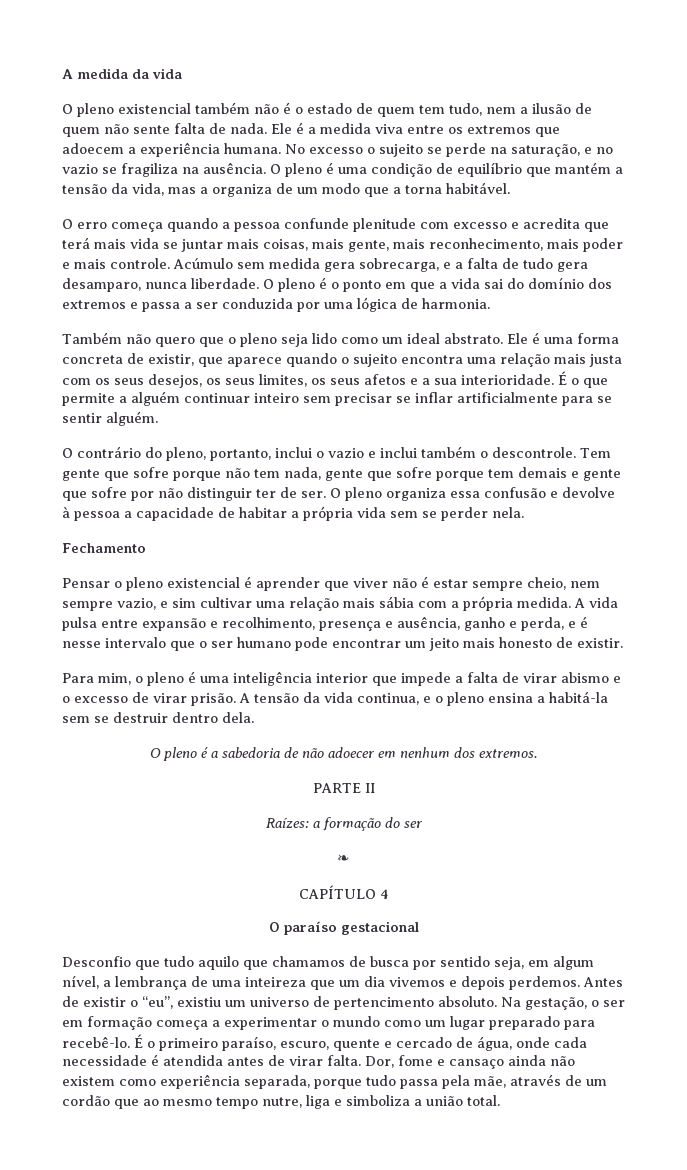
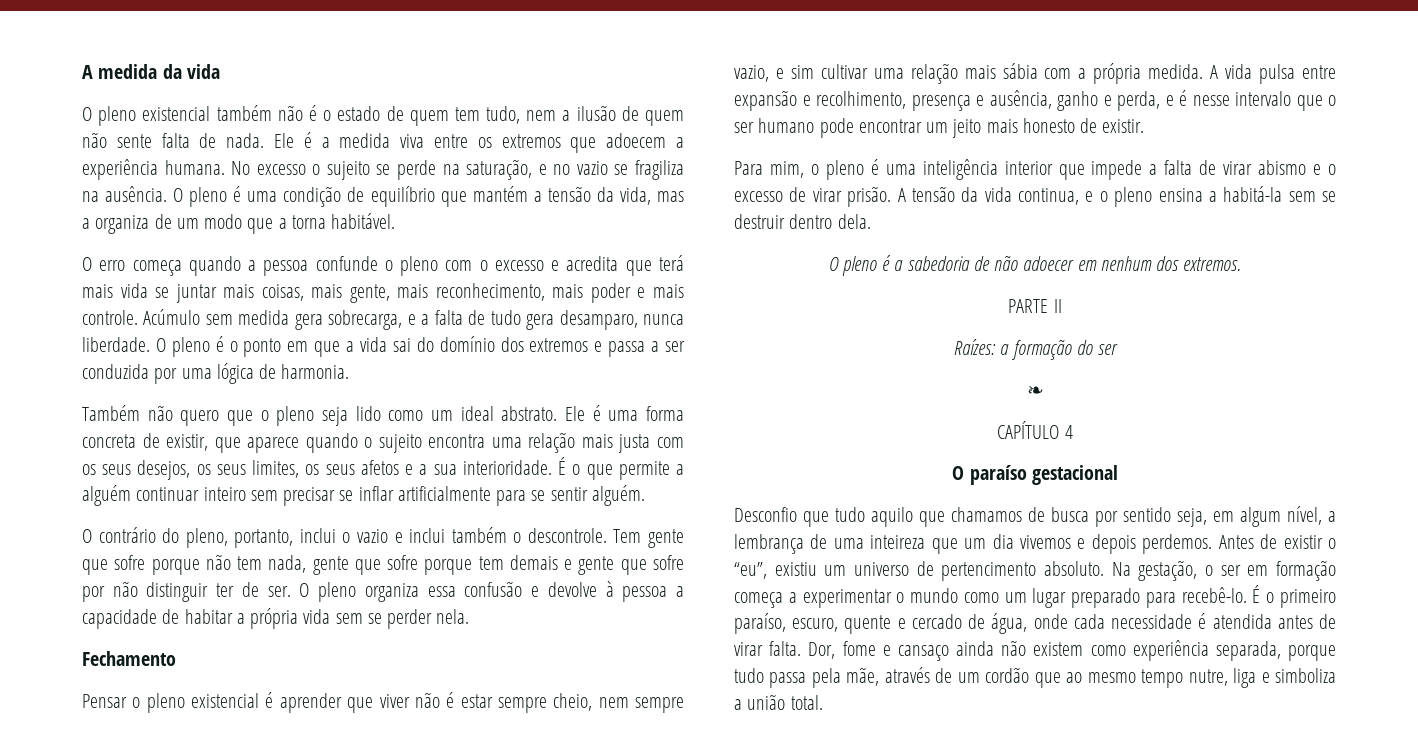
[353,218,449,232] plenitude com -> [384,256,488,276] o pleno com o

